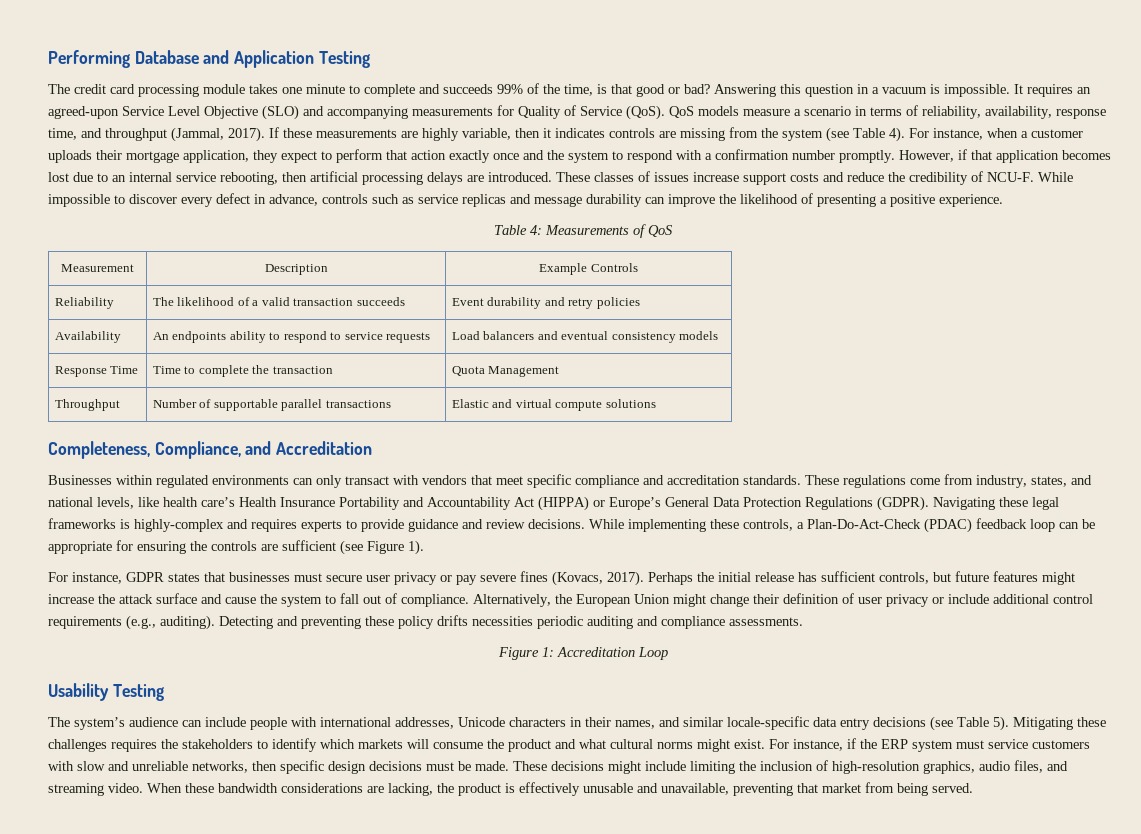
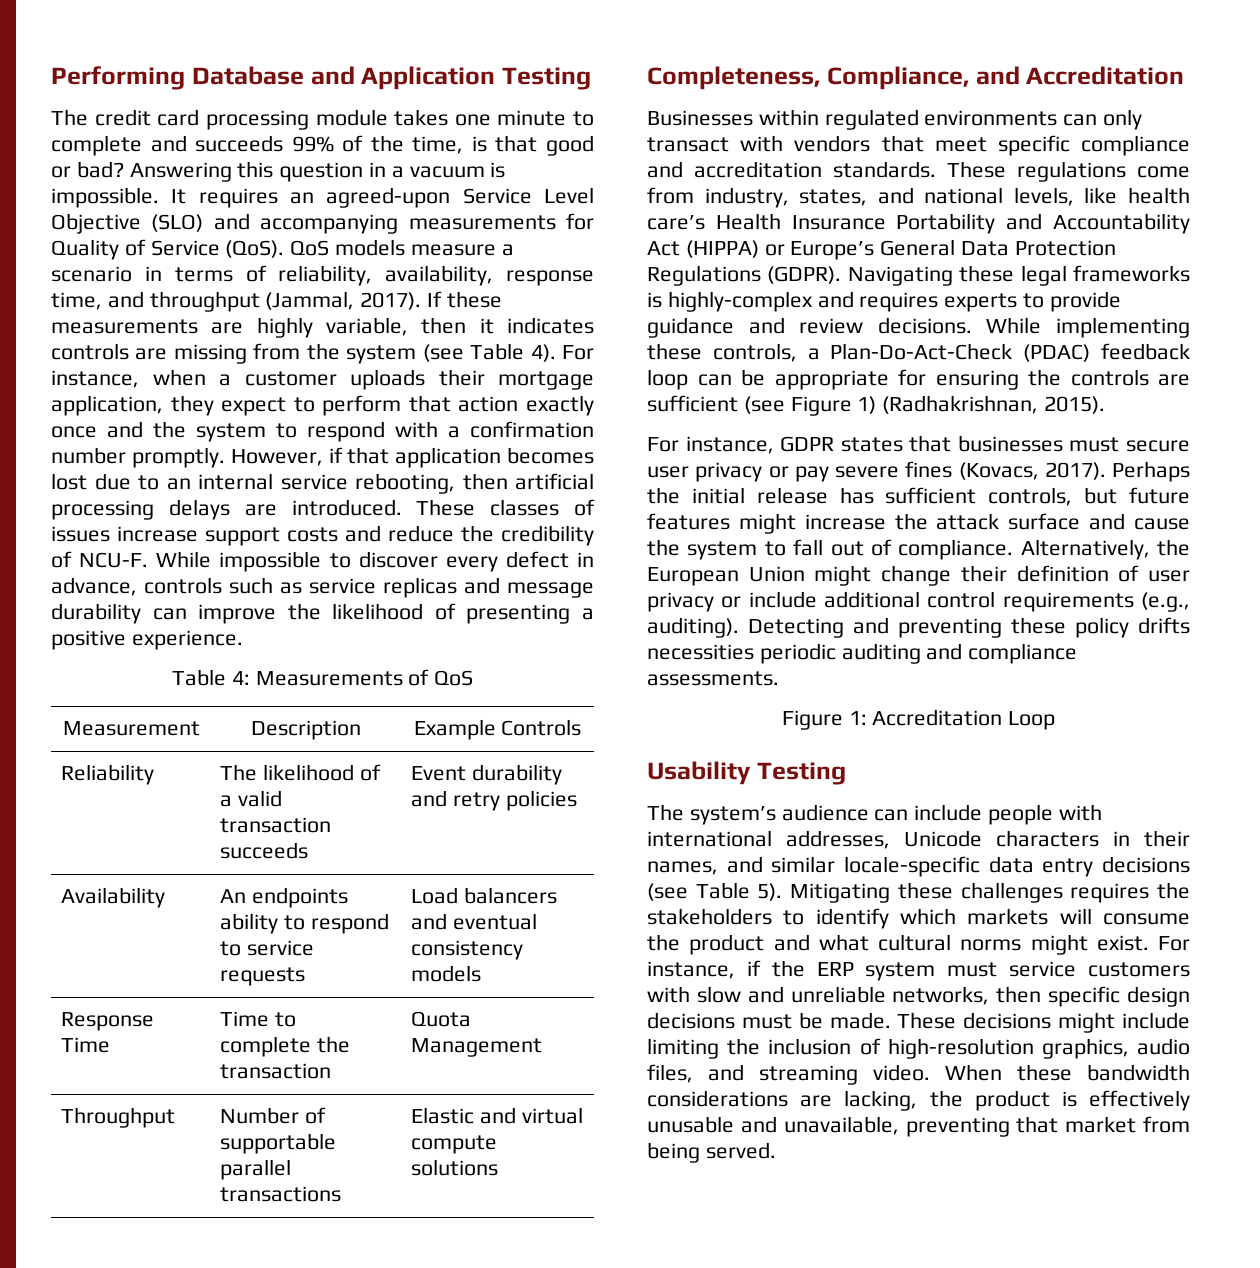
[408,540,424,555] 1). -> [857,395,1106,414] 1) (Radhakrishnan, 2015).

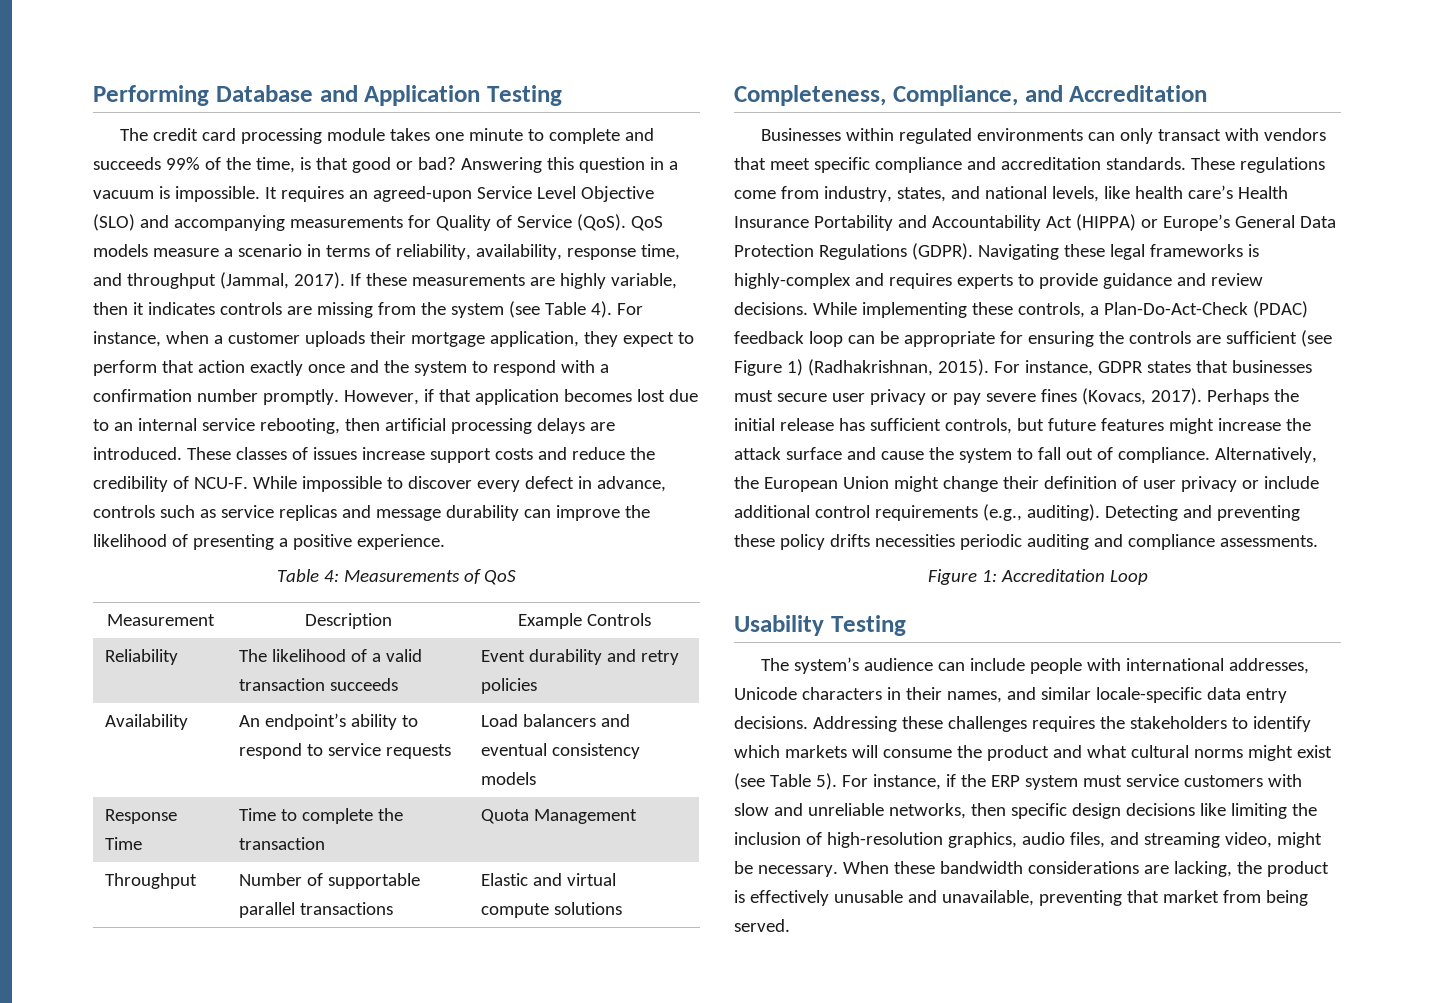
[251,887,348,908] endpoints -> [264,713,346,730] endpoint’s
(1106, 405) // -> (989, 367) none
[1102,856,1190,873] [647,882,891,903] decisions (see Table 5). Mitigating -> [734,716,897,732] decisions. Addressing
[1096,935,1149,951] exist. -> [1296,745,1332,758] [734,773,837,790] exist (see Table 5).
[741,1012,1190,1033] must be made. These decisions might include -> [1199,803,1226,816] like
[873,1064,930,1081] video. -> [1224,832,1322,848] [734,861,838,877] video, might be necessary.

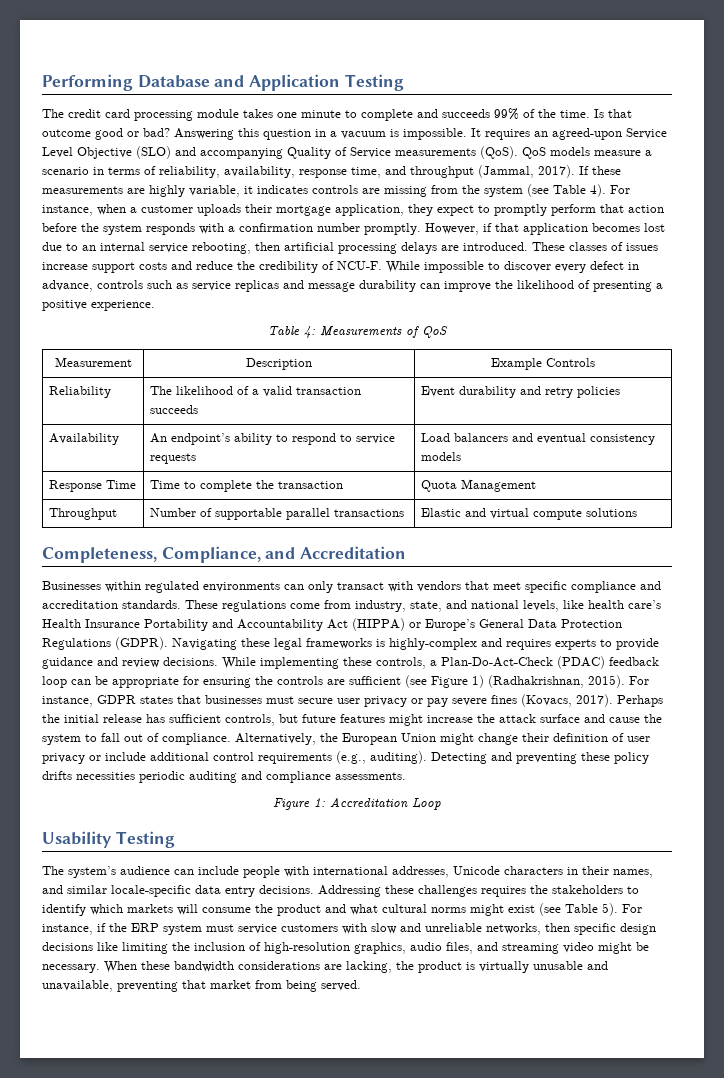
[255,157,348,173] time, is that -> [560,109,632,118] [42,129,91,137] time. Is that outcome
[289,215,431,228] measurements for -> (283, 153) none
(572, 221) none -> [395,148,476,156] measurements
[93,302,128,315] then -> (240, 191) none
(694, 338) none -> [494,204,547,216] promptly
[249,360,556,376] exactly once and the system to respond -> [42,223,195,235] before the system responds
[896,187,946,202] states, -> [410,601,442,612] state,
[1224,832,1272,848] video, -> [563,942,594,953] video
[749,890,829,906] effectively -> [479,961,529,973] virtually

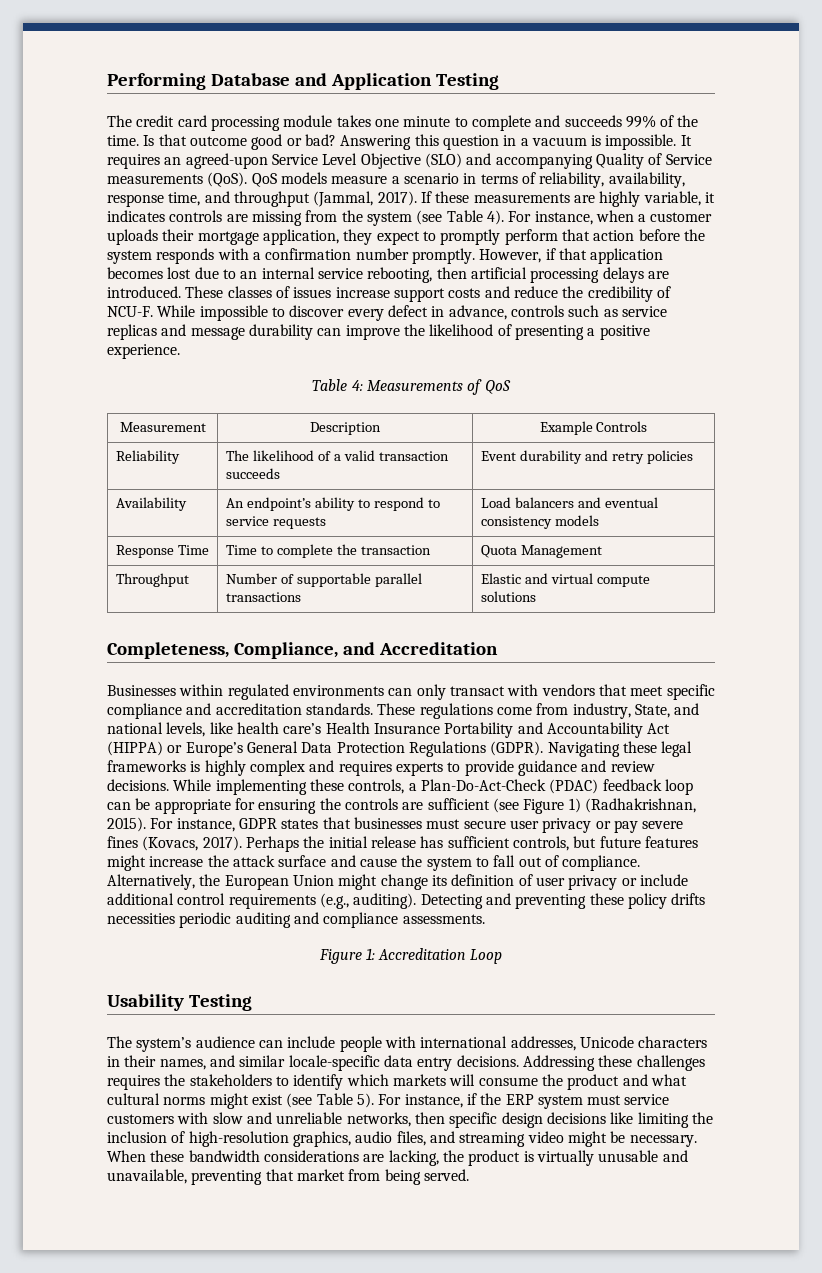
[410,601,442,612] state, -> [634,704,670,718] State,
[389,638,477,650] highly-complex -> [204,760,305,776] highly complex
[522,733,549,742] their -> [431,875,447,886] its

